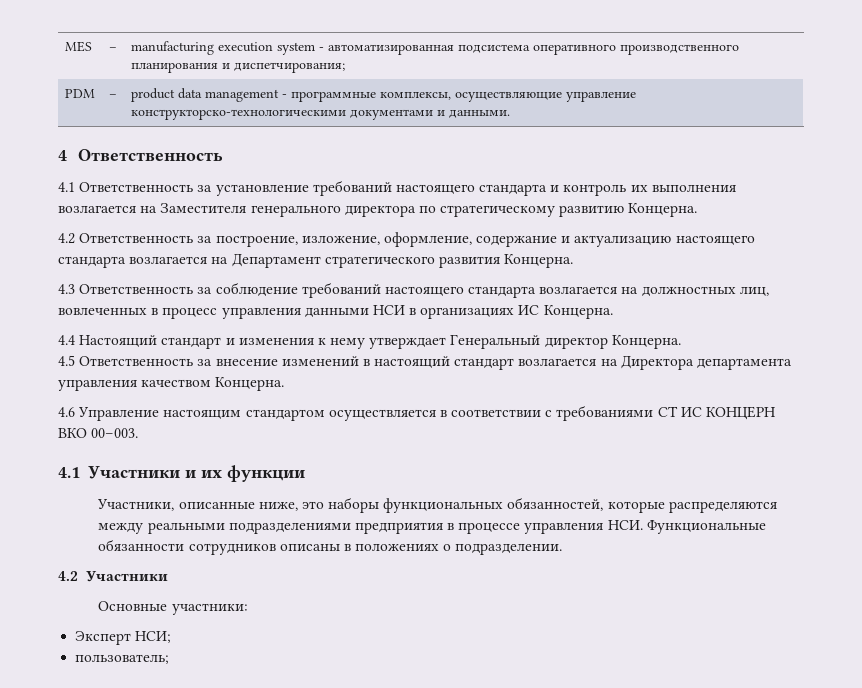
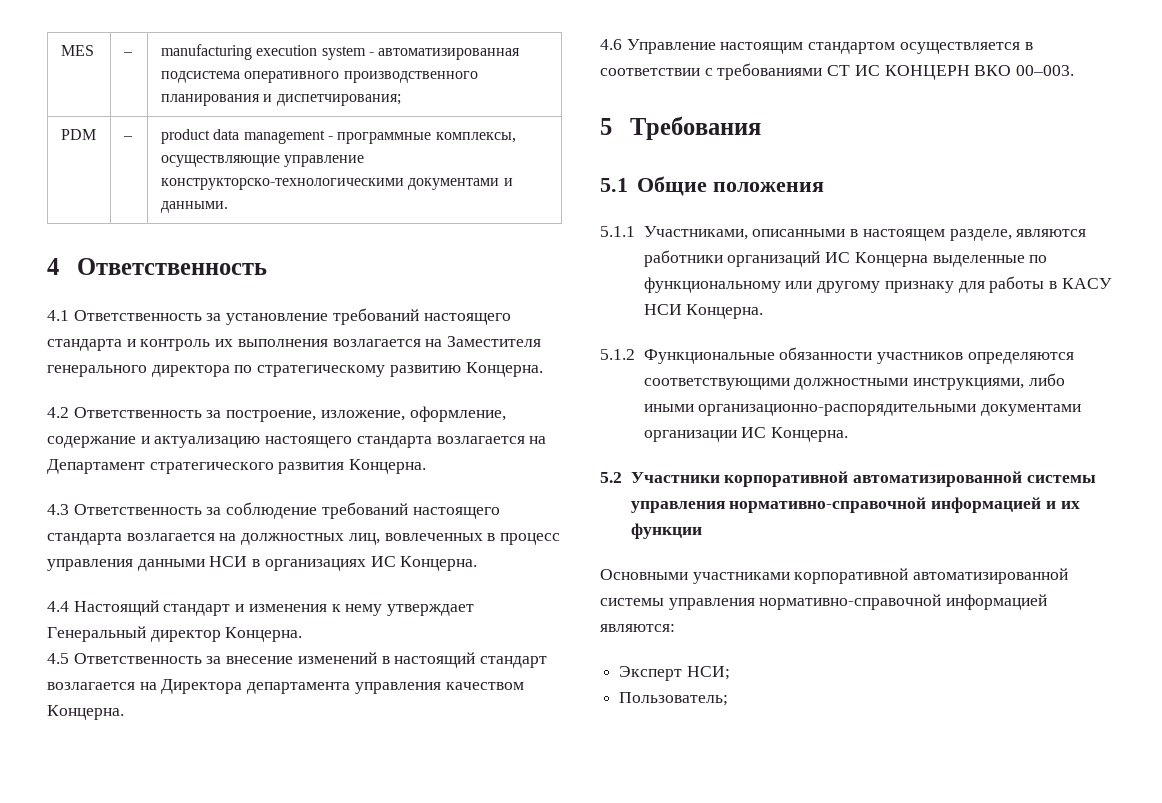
[58,465,306,482] [97,497,777,513] [98,520,766,534] [98,539,563,555] [58,571,168,582] [98,601,248,615] 4.1 Участники и их функции // Участники, описанные ниже, это наборы функциональных обязанностей, которые распределяются между реальными подразделениями предприятия в процессе управления НСИ. Функциональные обязанности сотрудников описаны в положениях о подразделении. // 4.2 Участники // Основные участники: -> [600,116,762,140] [600,176,824,196] [600,226,1087,241] [643,250,1048,267] [643,276,1112,293] [643,304,764,319] [600,347,1074,364] [643,373,1065,390] [643,404,1082,416] [643,427,849,442] [600,471,1096,487] [630,497,1080,513] [630,523,702,539] [600,568,1069,584] [600,594,1048,610] [600,624,675,632] 5 Требования // 5.1 Общие положения // 5.1.1 Участниками, описанными в настоящем разделе, являются работники организаций ИС Концерна выделенные по функциональному или другому признаку для работы в КАСУ НСИ Концерна. // 5.1.2 Функциональные обязанности участников определяются соответствующими должностными инструкциями, либо иными организационно-распорядительными документами организации ИС Концерна. // 5.2 Участники корпоративной автоматизированной системы управления нормативно-справочной информацией и их функции // Основными участниками корпоративной автоматизированной системы управления нормативно-справочной информацией являются:
[75,654,170,664] пользователь; -> [619,692,729,706] Пользователь;

